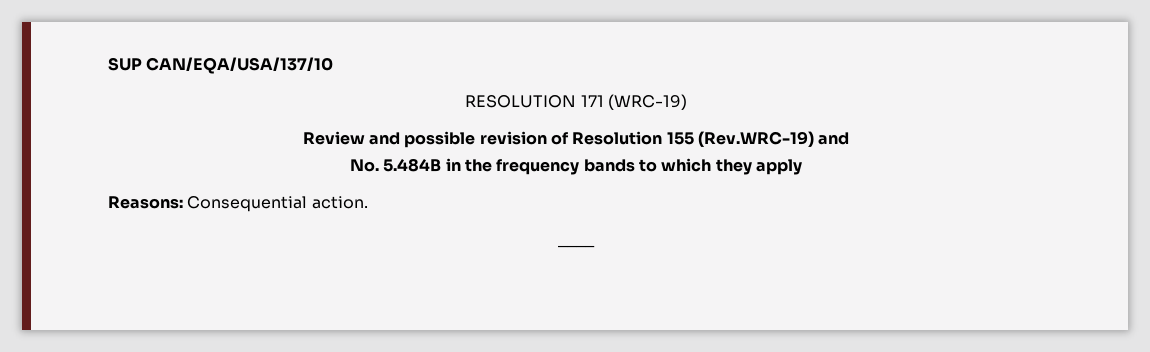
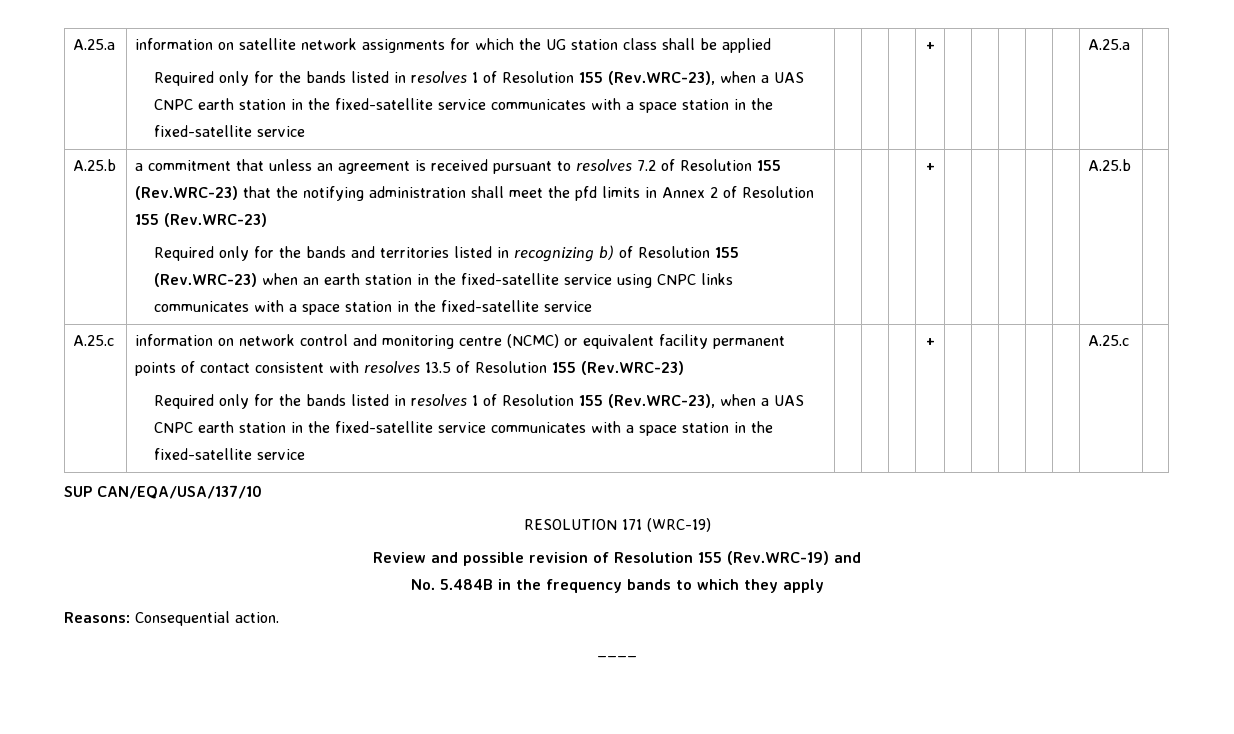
(108, 64) none -> [73,39,116,50] [135,38,772,53] [154,71,805,86] [154,98,774,113] [154,125,306,137] [925,42,935,50] [1088,39,1131,50] [73,159,117,171] [135,159,782,174] [135,186,815,201] [135,213,268,227] [154,245,740,262] [154,273,734,288] [154,300,593,315] [925,163,935,171] [1088,159,1132,171] [73,335,115,346] [135,334,786,349] [135,361,685,376] [154,394,805,409] [154,421,774,436] [154,448,306,460] [925,338,935,346] [1088,335,1130,346] A.25.a | information on satellite network assignments for which the UG station class shall be applied // Required only for the bands listed in resolves 1 of Resolution 155 (Rev.WRC-23), when a UAS CNPC earth station in the fixed-satellite service communicates with a space station in the fixed-satellite service | | | | + | | | | | | A.25.a | // A.25.b | a commitment that unless an agreement is received pursuant to resolves 7.2 of Resolution 155 (Rev.WRC-23) that the notifying administration shall meet the pfd limits in Annex 2 of Resolution 155 (Rev.WRC-23) // Required only for the bands and territories listed in recognizing b) of Resolution 155 (Rev.WRC-23) when an earth station in the fixed-satellite service using CNPC links communicates with a space station in the fixed-satellite service | | | | + | | | | | | A.25.b | // A.25.c | information on network control and monitoring centre (NCMC) or equivalent facility permanent points of contact consistent with resolves 13.5 of Resolution 155 (Rev.WRC-23) // Required only for the bands listed in resolves 1 of Resolution 155 (Rev.WRC-23), when a UAS CNPC earth station in the fixed-satellite service communicates with a space station in the fixed-satellite service | | | | + | | | | | | A.25.c | //

